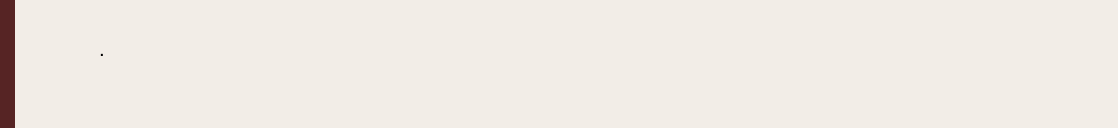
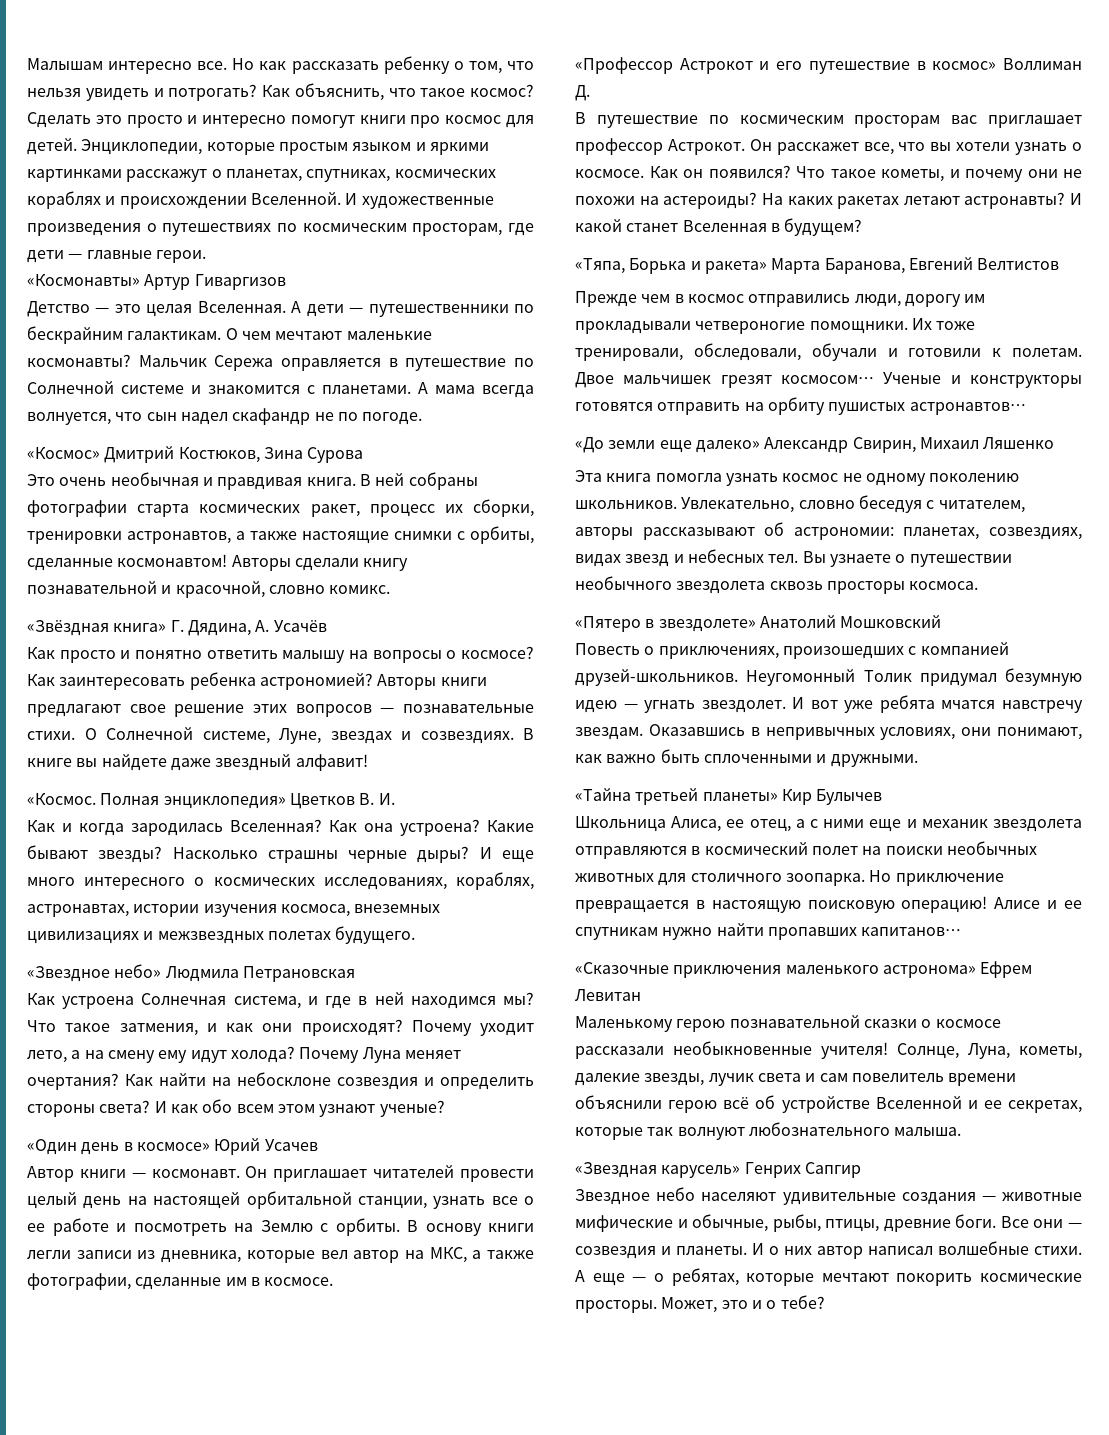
[99,53,105,56] . -> [27,56,534,74] [27,83,534,101] [27,112,534,128] [27,138,489,155] [27,169,496,182] [27,191,494,209] [27,223,535,236] [27,250,206,263] [27,274,286,290] [27,301,534,317] [27,326,432,344] [27,354,535,371] [27,381,534,398] [27,408,423,425] [27,446,364,463] [27,472,478,490] [27,499,535,517] [27,526,534,544] [27,554,409,571] [27,581,391,598] [27,620,327,636] [27,646,534,663] [27,672,487,690] [27,704,535,717] [27,727,534,744] [27,754,368,771] [27,793,395,809] [27,819,534,836] [27,845,534,863] [27,872,534,890] [27,904,441,917] [27,926,416,944] [27,964,355,982] [27,992,534,1009] [27,1019,534,1036] [27,1046,461,1063] [27,1072,534,1090] [27,1099,445,1117] [27,1138,318,1155] [27,1165,535,1182] [27,1191,534,1209] [27,1218,534,1236] [27,1247,534,1263] [27,1273,334,1290] [575,57,1082,74] [575,85,590,101] [575,112,1082,128] [575,138,1082,155] [575,165,1082,182] [575,192,1082,209] [575,218,863,236] [575,257,1060,274] [575,291,986,307] [575,318,976,334] [575,343,1082,361] [575,372,1082,388] [575,397,1026,415] [575,437,1055,453] [575,470,1020,486] [575,495,1025,513] [575,522,1082,540] [575,549,1012,567] [575,576,979,594] [575,615,942,632] [575,642,1009,659] [575,668,1082,686] [575,695,1083,713] [575,724,1082,740] [575,749,918,767] [575,788,883,805] [575,816,1082,832] [575,841,1037,859] [575,870,1004,886] [575,896,1082,913] [575,923,962,940] [575,961,1033,978] [575,989,641,1001] [575,1015,1001,1032] [575,1041,1082,1059] [575,1073,1017,1086] [575,1095,1082,1113] [575,1122,962,1140] [575,1162,861,1178] [575,1187,1082,1205] [575,1214,1082,1232] [575,1241,1082,1259] [575,1268,1082,1286] [575,1295,825,1313] Малышам интересно все. Но как рассказать ребенку о том, что нельзя увидеть и потрогать? Как объяснить, что такое космос? Сделать это просто и интересно помогут книги про космос для детей. Энциклопедии, которые простым языком и яркими картинками расскажут о планетах, спутниках, космических кораблях и происхождении Вселенной. И художественные произведения о путешествиях по космическим просторам, где дети — главные герои. // «Космонавты» Артур Гиваргизов // Детство — это целая Вселенная. А дети — путешественники по бескрайним галактикам. О чем мечтают маленькие космонавты? Мальчик Сережа оправляется в путешествие по Солнечной системе и знакомится с планетами. А мама всегда волнуется, что сын надел скафандр не по погоде. // «Космос» Дмитрий Костюков, Зина Сурова // Это очень необычная и правдивая книга. В ней собраны фотографии старта космических ракет, процесс их сборки, тренировки астронавтов, а также настоящие снимки с орбиты, сделанные космонавтом! Авторы сделали книгу познавательной и красочной, словно комикс. // «Звёздная книга» Г. Дядина, А. Усачёв // Как просто и понятно ответить малышу на вопросы о космосе? Как заинтересовать ребенка астрономией? Авторы книги предлагают свое решение этих вопросов — познавательные стихи. О Солнечной системе, Луне, звездах и созвездиях. В книге вы найдете даже звездный алфавит! // «Космос. Полная энциклопедия» Цветков В. И. // Как и когда зародилась Вселенная? Как она устроена? Какие бывают звезды? Насколько страшны черные дыры? И еще много интересного о космических исследованиях, кораблях, астронавтах, истории изучения космоса, внеземных цивилизациях и межзвездных полетах будущего. // «Звездное небо» Людмила Петрановская // Как устроена Солнечная система, и где в ней находимся мы? Что такое затмения, и как они происходят? Почему уходит лето, а на смену ему идут холода? Почему Луна меняет очертания? Как найти на небосклоне созвездия и определить стороны света? И как обо всем этом узнают ученые? // «Один день в космосе» Юрий Усачев // Автор книги — космонавт. Он приглашает читателей провести целый день на настоящей орбитальной станции, узнать все о ее работе и посмотреть на Землю с орбиты. В основу книги легли записи из дневника, которые вел автор на МКС, а также фотографии, сделанные им в космосе. // «Профессор Астрокот и его путешествие в космос» Воллиман Д. // В путешествие по космическим просторам вас приглашает профессор Астрокот. Он расскажет все, что вы хотели узнать о космосе. Как он появился? Что такое кометы, и почему они не похожи на астероиды? На каких ракетах летают астронавты? И какой станет Вселенная в будущем? // «Тяпа, Борька и ракета» Марта Баранова, Евгений Велтистов // Прежде чем в космос отправились люди, дорогу им прокладывали четвероногие помощники. Их тоже тренировали, обследовали, обучали и готовили к полетам. Двое мальчишек грезят космосом… Ученые и конструкторы готовятся отправить на орбиту пушистых астронавтов… // «До земли еще далеко» Александр Свирин, Михаил Ляшенко // Эта книга помогла узнать космос не одному поколению школьников. Увлекательно, словно беседуя с читателем, авторы рассказывают об астрономии: планетах, созвездиях, видах звезд и небесных тел. Вы узнаете о путешествии необычного звездолета сквозь просторы космоса. // «Пятеро в звездолете» Анатолий Мошковский // Повесть о приключениях, произошедших с компанией друзей-школьников. Неугомонный Толик придумал безумную идею — угнать звездолет. И вот уже ребята мчатся навстречу звездам. Оказавшись в непривычных условиях, они понимают, как важно быть сплоченными и дружными. // «Тайна третьей планеты» Кир Булычев // Школьница Алиса, ее отец, а с ними еще и механик звездолета отправляются в космический полет на поиски необычных животных для столичного зоопарка. Но приключение превращается в настоящую поисковую операцию! Алисе и ее спутникам нужно найти пропавших капитанов… // «Сказочные приключения маленького астронома» Ефрем Левитан // Маленькому герою познавательной сказки о космосе рассказали необыкновенные учителя! Солнце, Луна, кометы, далекие звезды, лучик света и сам повелитель времени объяснили герою всё об устройстве Вселенной и ее секретах, которые так волнуют любознательного малыша. // «Звездная карусель» Генрих Сапгир // Звездное небо населяют удивительные создания — животные мифические и обычные, рыбы, птицы, древние боги. Все они — созвездия и планеты. И о них автор написал волшебные стихи. А еще — о ребятах, которые мечтают покорить космические просторы. Может, это и о тебе?

